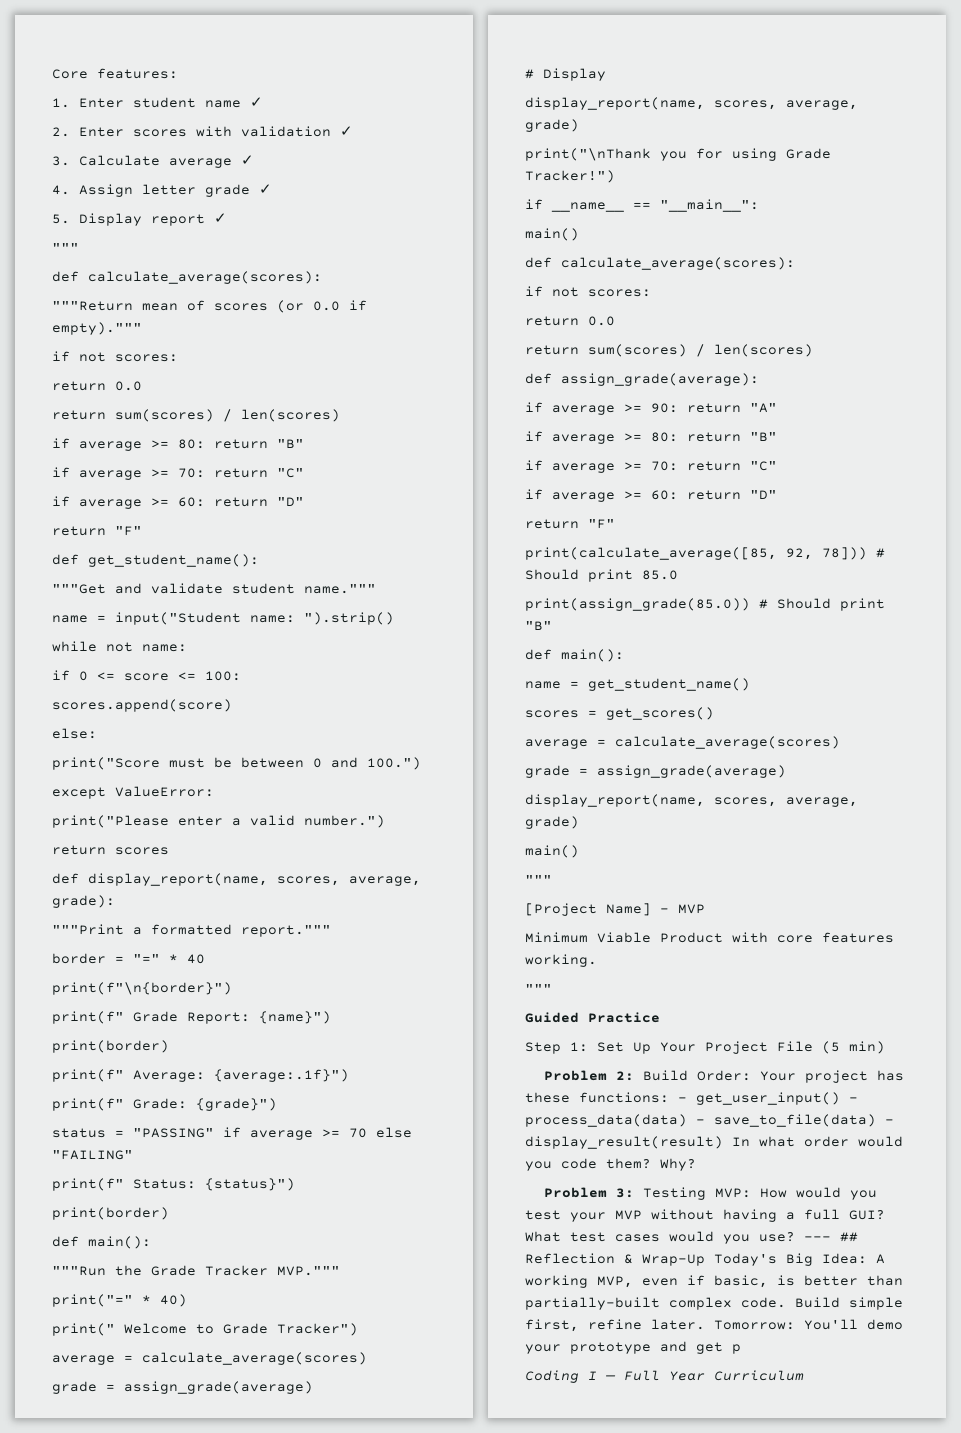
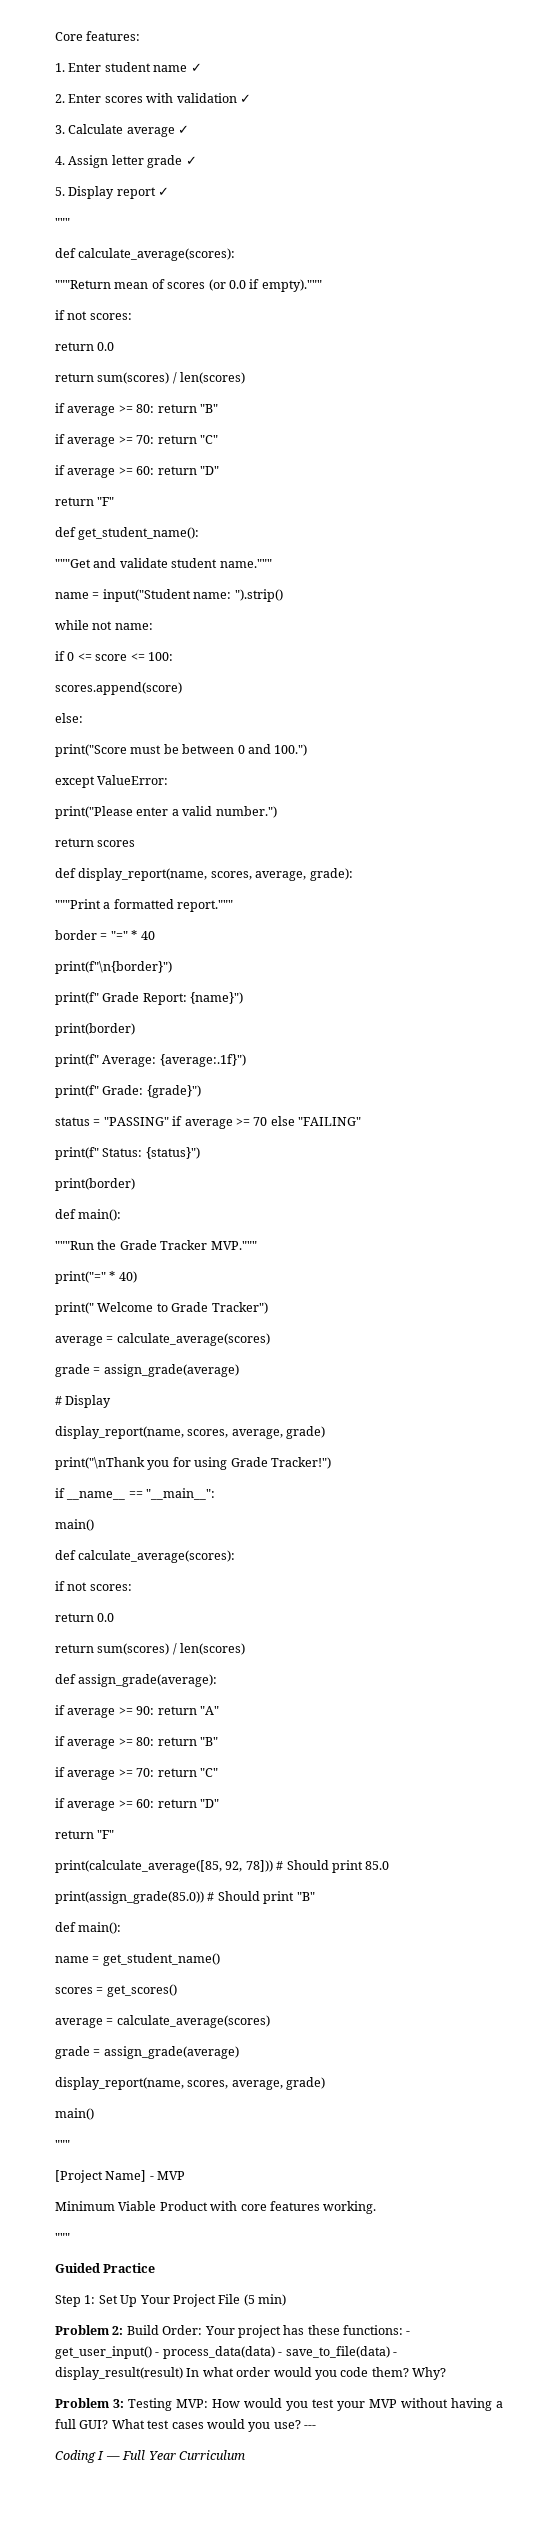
[840,1232,858,1242] [525,1253,885,1266] [525,1275,903,1288] [525,1297,903,1310] [525,1319,903,1332] [525,1341,741,1354] ## Reflection & Wrap-Up Today's Big Idea: A working MVP, even if basic, is better than partially-built complex code. Build simple first, refine later. Tomorrow: You'll demo your prototype and get p -> (316, 2427) none

